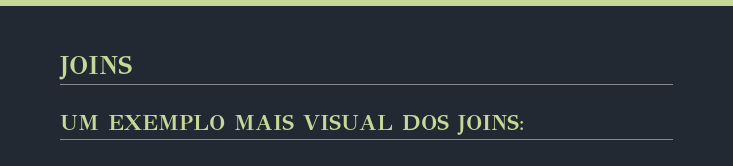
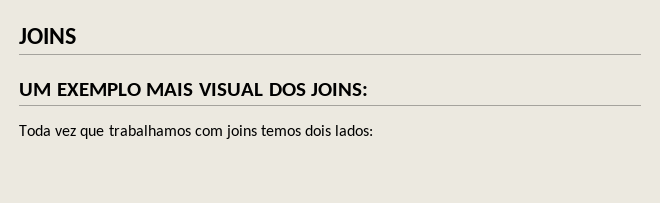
(524, 124) none -> [19,125,374,139] // Toda vez que trabalhamos com joins temos dois lados:

